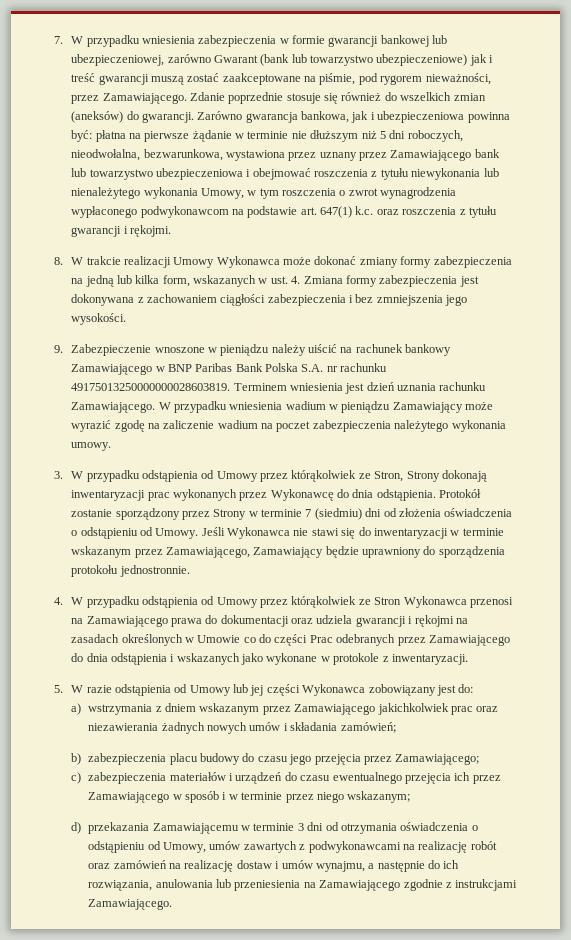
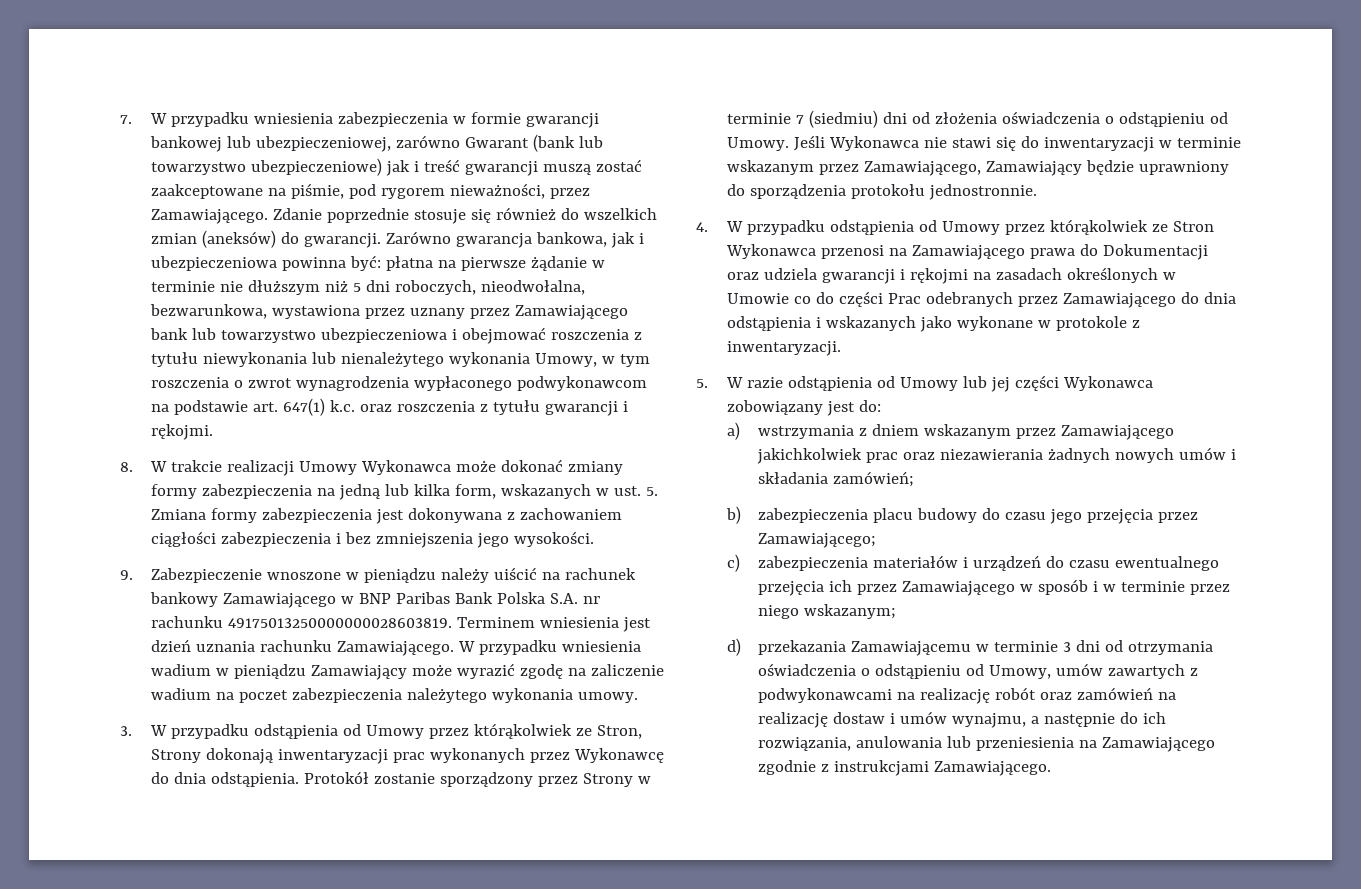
[291,276,301,284] 4. -> [645,487,658,496] 5.
[220,615,289,627] dokumentacji -> [1102,244,1208,260] Dokumentacji

